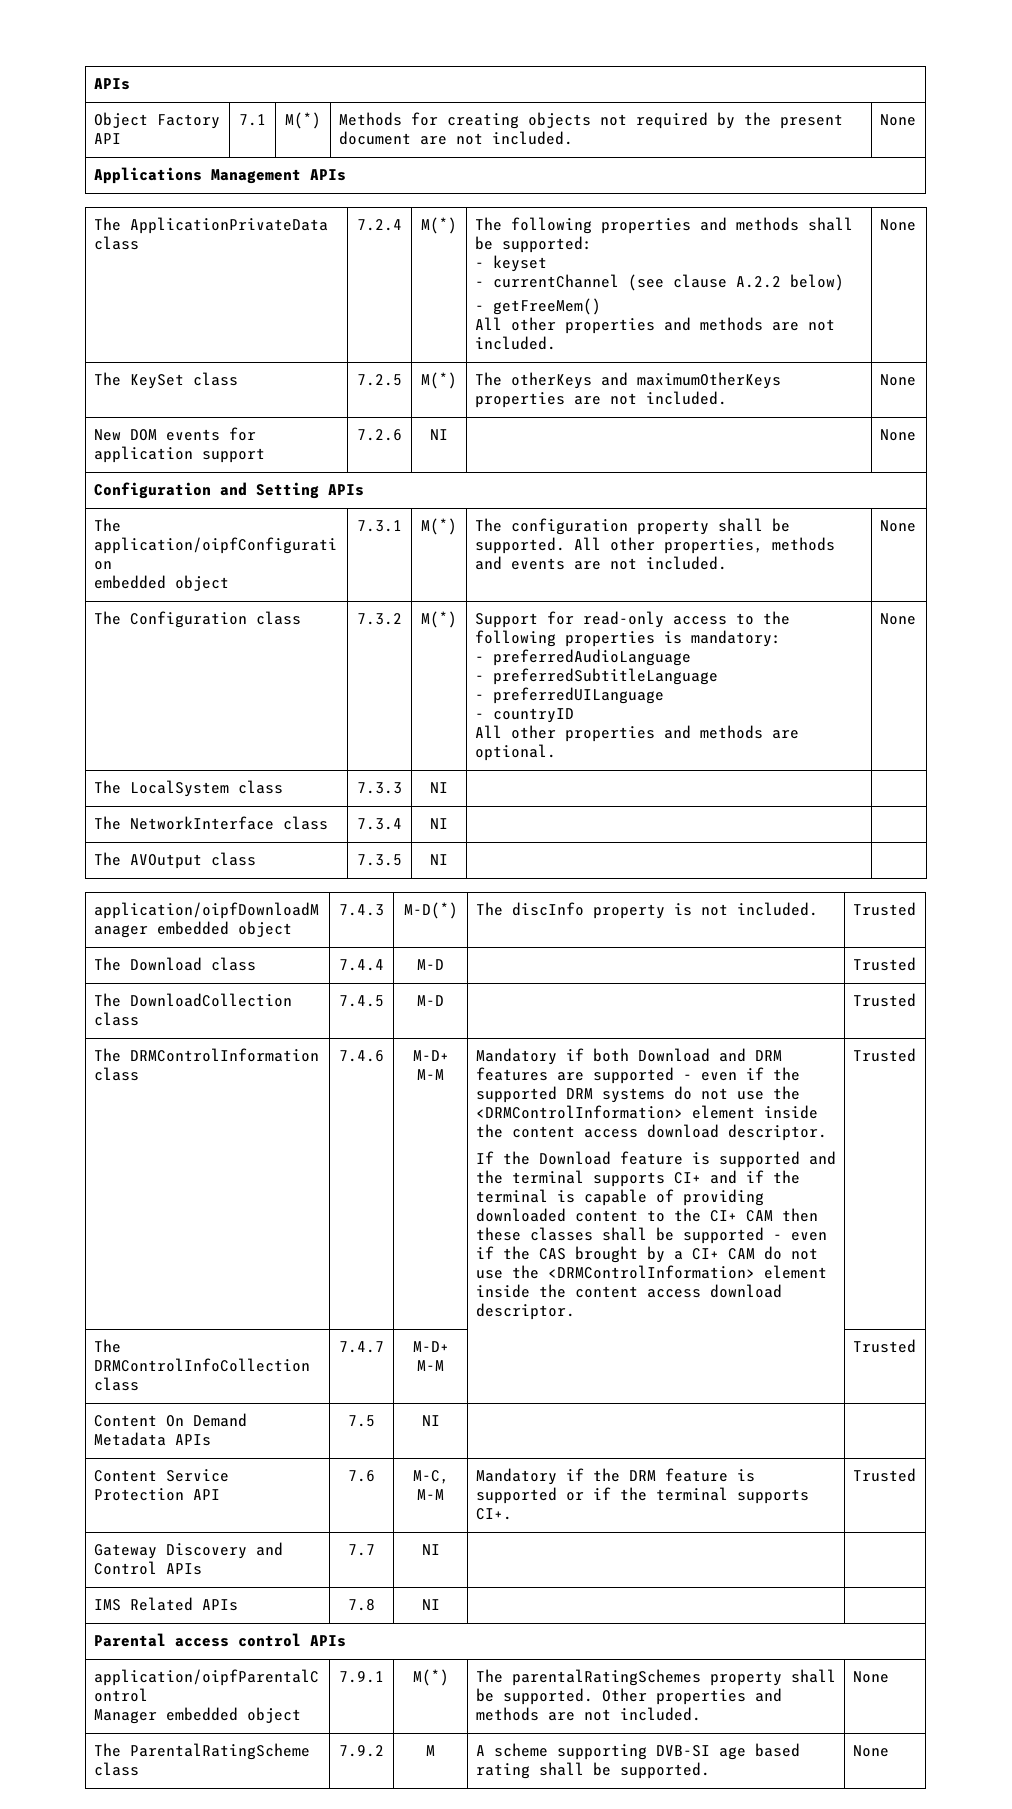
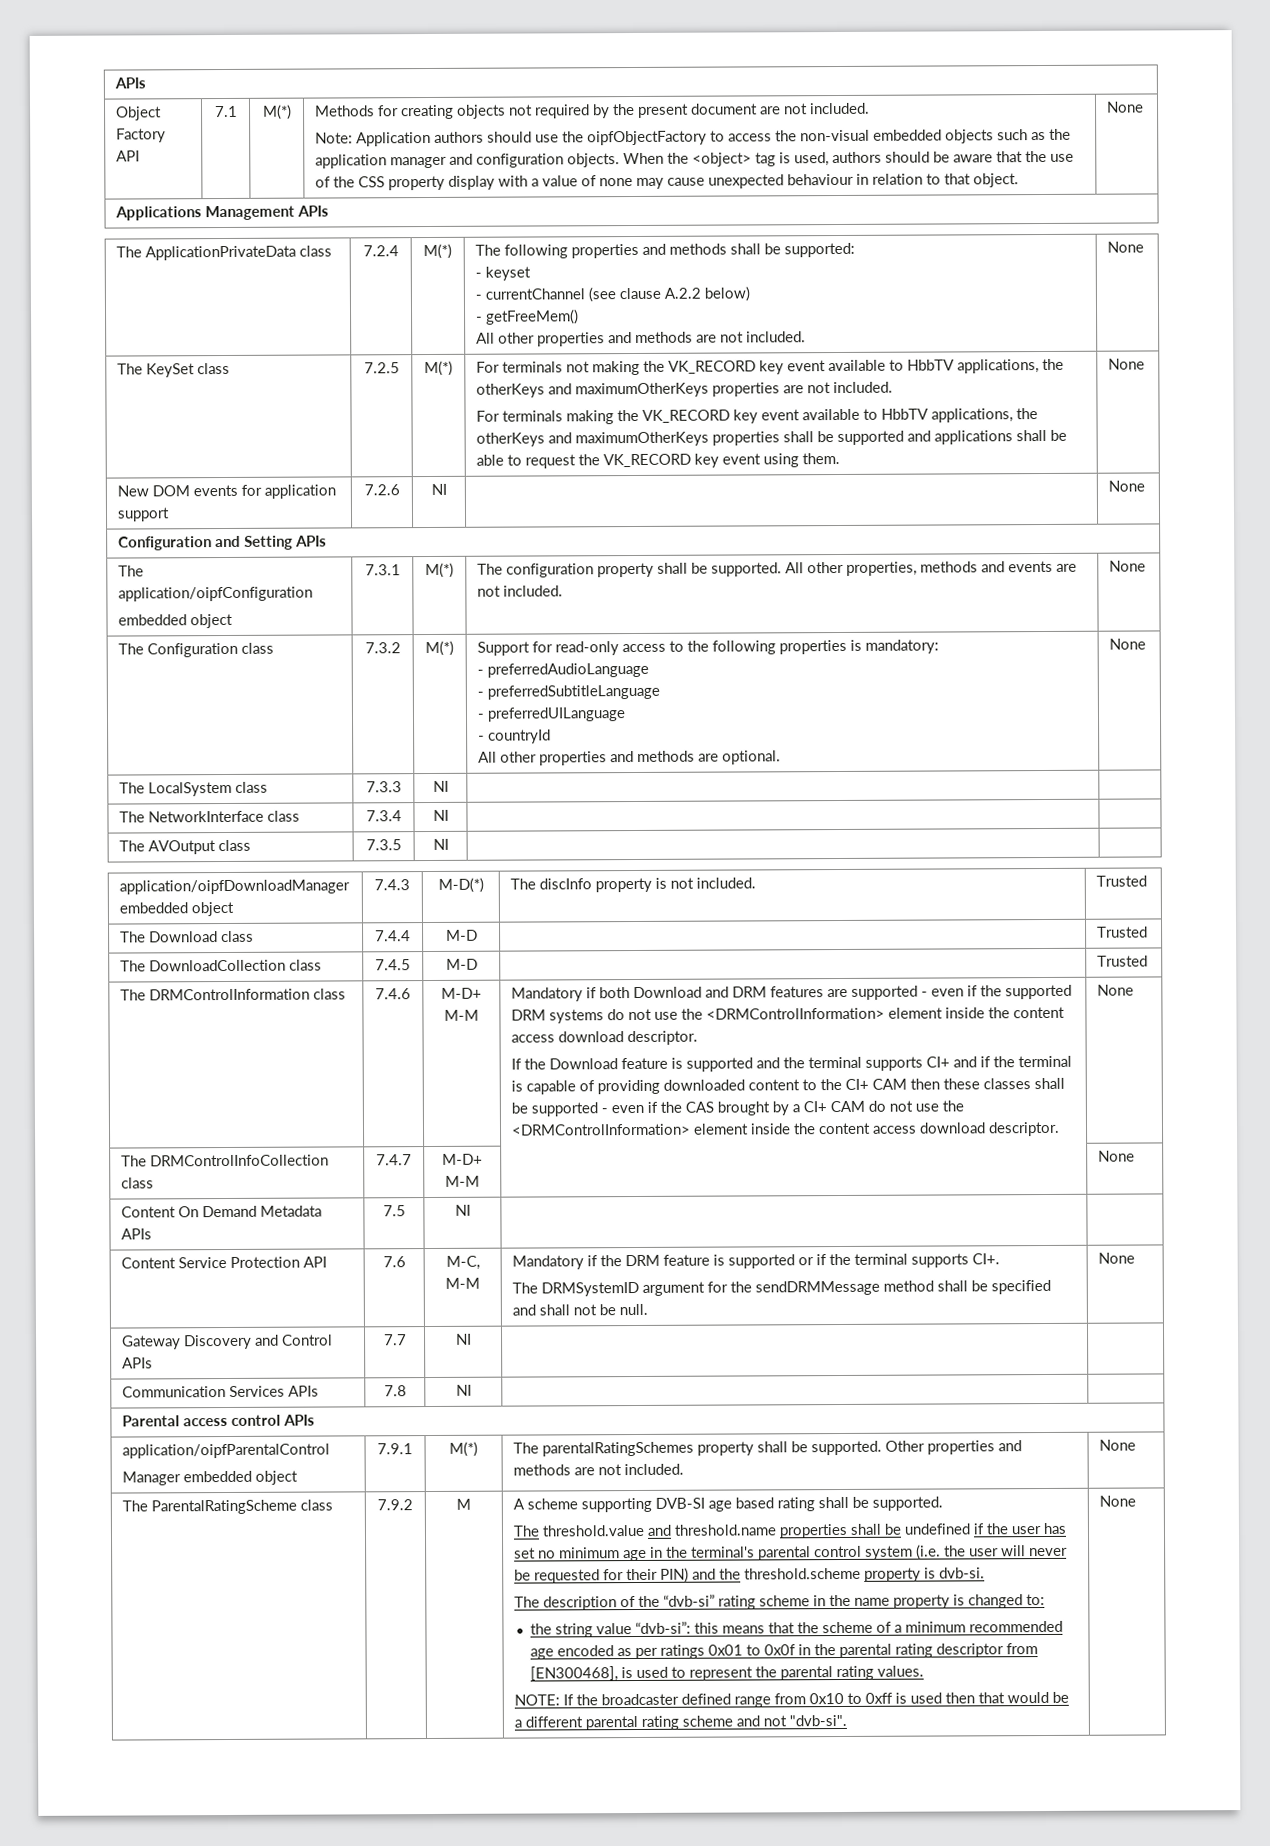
(573, 138) none -> [315,128,1072,147] [315,150,1075,169] [315,173,1020,191] // Note: Application authors should use the oipfObjectFactory to access the non-visual embedded objects such as the application manager and configuration objects. When the <object> tag is used, authors should be aware that the use of the CSS property display with a value of none may cause unexpected behaviour in relation to that object.
[474,372,502,386] The -> [476,358,1065,376] For terminals not making the VK_RECORD key event available to HbbTV applications, the
(727, 398) none -> [476,408,1039,425] [476,429,1068,447] [476,452,841,469] // For terminals making the VK_RECORD key event available to HbbTV applications, the otherKeys and maximumOtherKeys properties shall be supported and applications shall be able to request the VK_RECORD key event using them.
[492,708,574,723] countryID -> [488,729,552,744] countryId
[852,1048,916,1062] | Trusted -> [1097,984,1135,996] | None
[852,1339,916,1353] | Trusted -> [1098,1150,1136,1162] | None
[852,1468,916,1482] | Trusted -> [512,1279,1052,1297] [512,1303,649,1316] [1098,1252,1136,1264] // The DRMSystemID argument for the sendDRMMessage method shall be specified and shall not be null. | None
[93,1597,193,1611] IMS Related -> [122,1385,286,1398] Communication Services
(710, 1770) none -> [513,1522,1067,1539] [514,1544,1069,1562] [514,1567,986,1584] [514,1594,1046,1611] [530,1620,1064,1638] [530,1643,1039,1660] [530,1665,925,1682] [514,1691,1070,1708] [514,1714,848,1731] // The threshold.value and threshold.name properties shall be undefined if the user has set no minimum age in the terminal's parental control system (i.e. the user will never be requested for their PIN) and the threshold.scheme property is dvb-si. // The description of the “dvb-si” rating scheme in the name property is changed to: // the string value “dvb-si”: this means that the scheme of a minimum recommended age encoded as per ratings 0x01 to 0x0f in the parental rating descriptor from [EN300468], is used to represent the parental rating values. // NOTE: If the broadcaster defined range from 0x10 to 0xff is used then that would be a different parental rating scheme and not "dvb-si".

